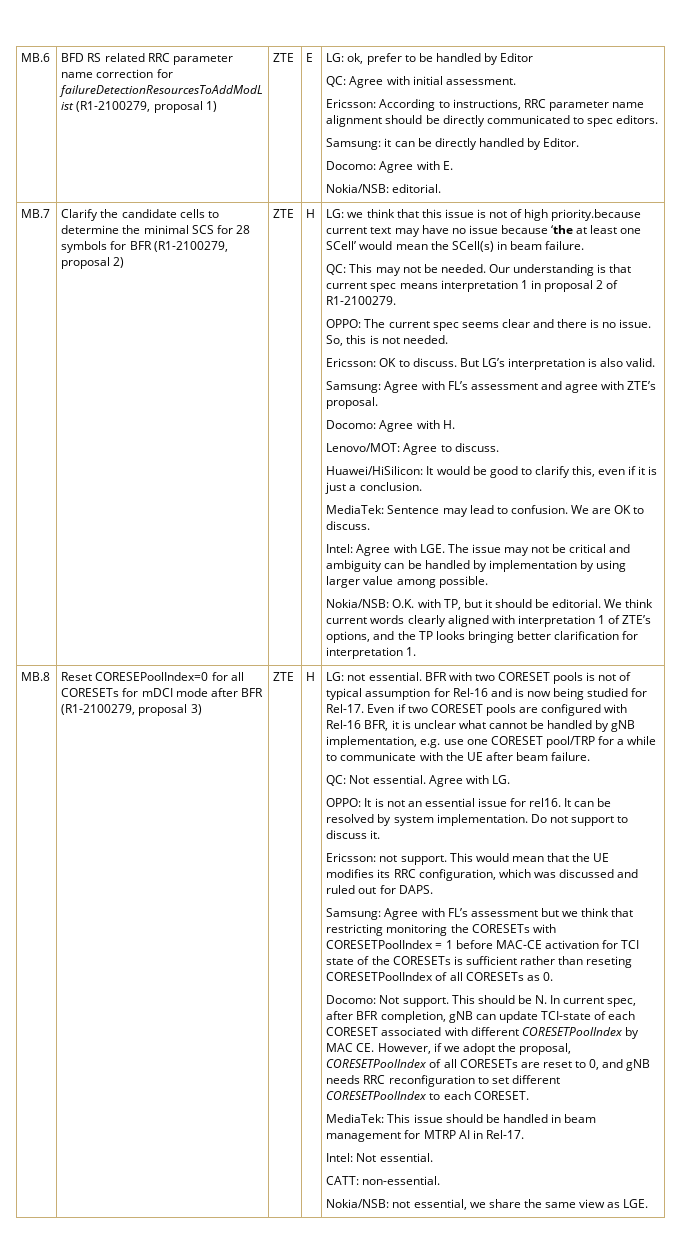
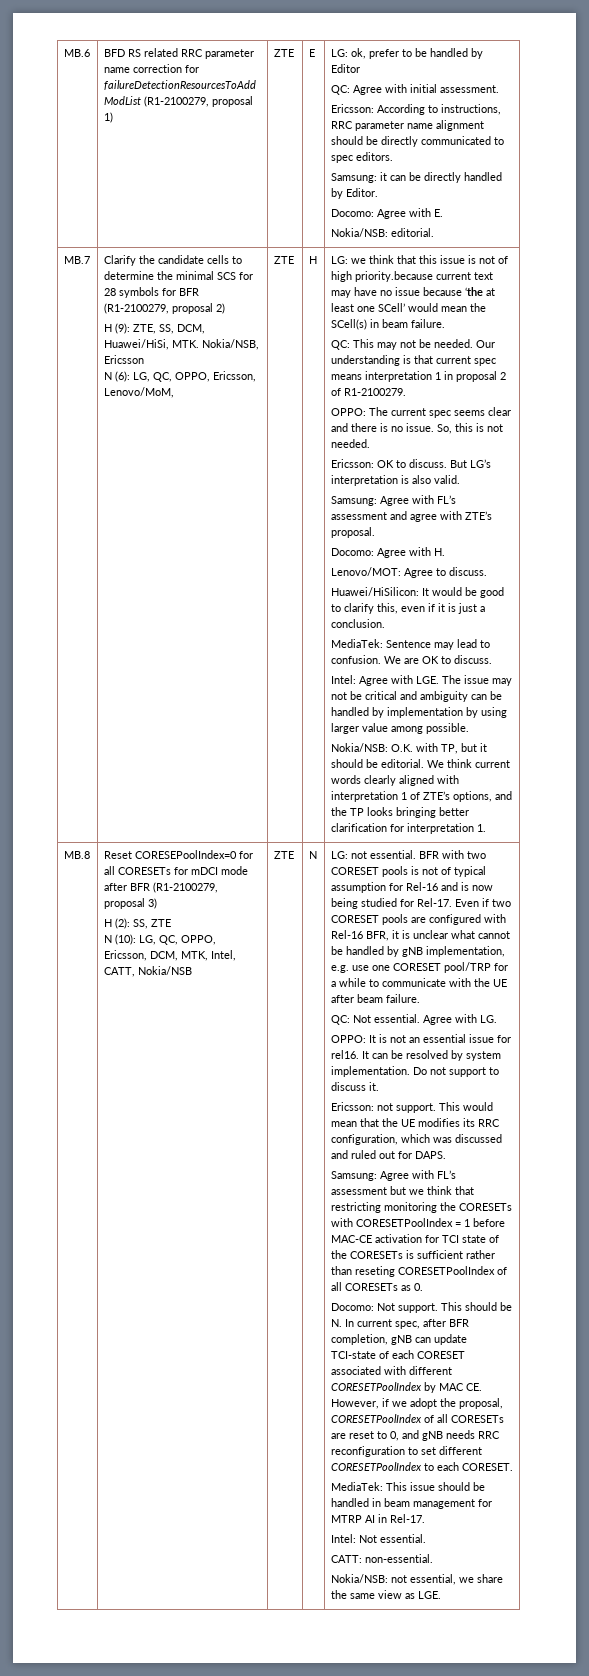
(125, 262) none -> [103,323,205,334] [103,339,259,350] [103,355,144,364] [103,371,256,382] [103,387,174,398] // H (9): ZTE, SS, DCM, Huawei/HiSi, MTK. Nokia/NSB, Ericsson // N (6): LG, QC, OPPO, Ericsson, Lenovo/MoM,
[273,672,295,681] [306,672,316,681] | ZTE | H -> [103,918,171,929] [103,934,216,945] [103,950,236,961] [103,966,192,977] [273,851,294,859] [308,851,317,859] // H (2): SS, ZTE // N (10): LG, QC, OPPO, Ericsson, DCM, MTK, Intel, CATT, Nokia/NSB | ZTE | N

